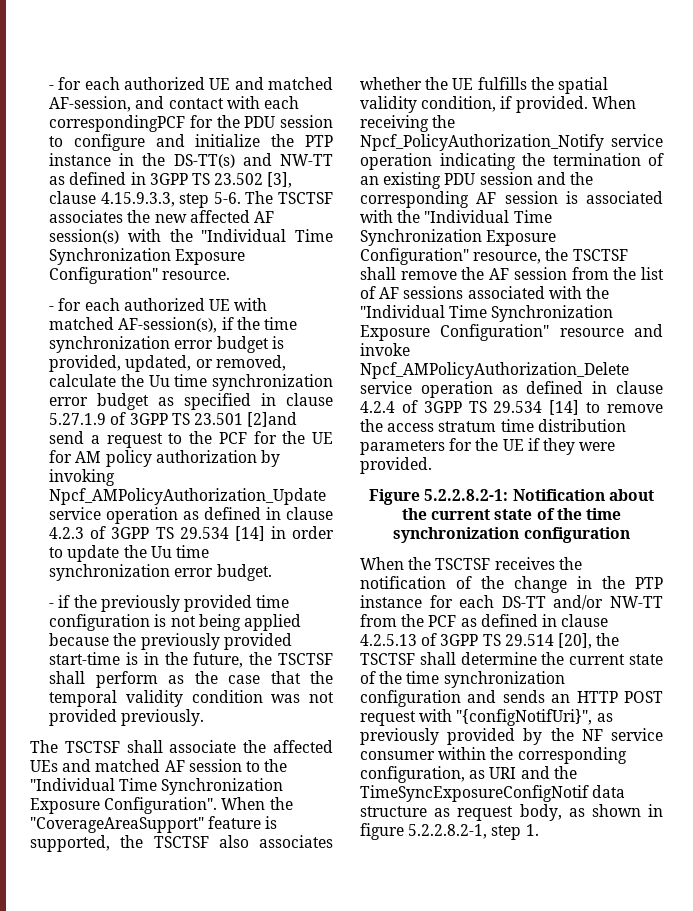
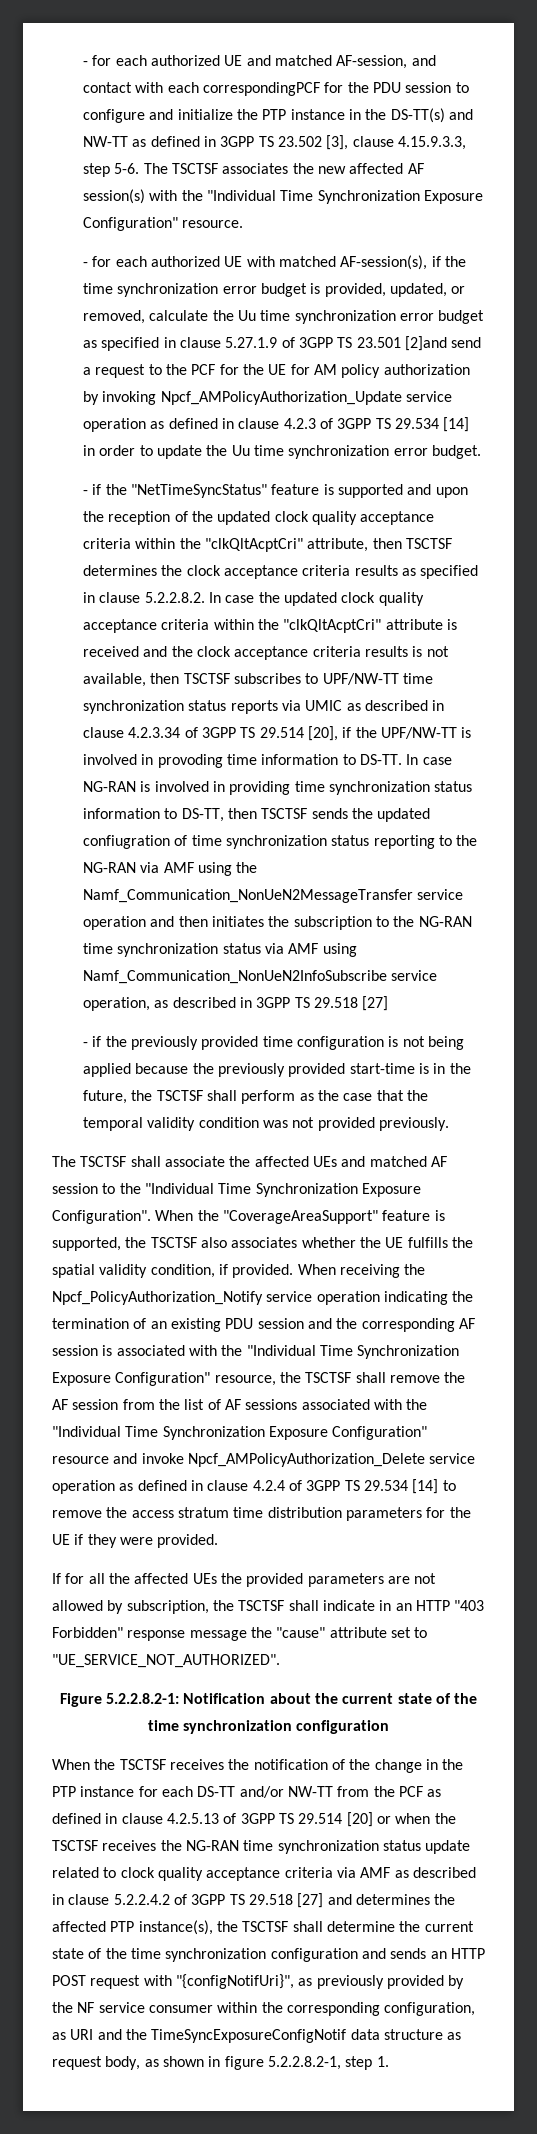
(272, 572) none -> [83,484,468,498] [83,511,435,525] [83,538,453,552] [83,565,479,579] [83,592,424,606] [83,619,458,633] [83,646,449,660] [83,673,434,687] [83,700,445,714] [83,726,472,741] [83,754,452,768] [83,781,473,795] [83,808,431,822] [83,835,478,849] [83,862,258,876] [83,889,464,903] [83,916,472,930] [83,943,357,957] [83,970,438,984] [83,996,389,1011] // - if the "NetTimeSyncStatus" feature is supported and upon the reception of the updated clock quality acceptance criteria within the "clkQltAcptCri" attribute, then TSCTSF determines the clock acceptance criteria results as specified in clause 5.2.2.8.2. In case the updated clock quality acceptance criteria within the "clkQltAcptCri" attribute is received and the clock acceptance criteria results is not available, then TSCTSF subscribes to UPF/NW-TT time synchronization status reports via UMIC as described in clause 4.2.3.34 of 3GPP TS 29.514 [20], if the UPF/NW-TT is involved in provoding time information to DS-TT. In case NG-RAN is involved in providing time synchronization status information to DS-TT, then TSCTSF sends the updated confiugration of time synchronization status reporting to the NG-RAN via AMF using the Namf_Communication_NonUeN2MessageTransfer service operation and then initiates the subscription to the NG-RAN time synchronization status via AMF using Namf_Communication_NonUeN2InfoSubscribe service operation, as described in 3GPP TS 29.518 [27]
(432, 465) none -> [52,1573,437,1587] [52,1600,485,1614] [52,1627,428,1641] [52,1654,280,1668] // If for all the affected UEs the provided parameters are not allowed by subscription, the TSCTSF shall indicate in an HTTP "403 Forbidden" response message the "cause" attribute set to "UE_SERVICE_NOT_AUTHORIZED".
[557,633,592,649] [20], -> [346,1812,456,1827] [52,1840,471,1854] [52,1867,476,1881] [52,1893,456,1908] [52,1920,213,1935] [20] or when the TSCTSF receives the NG-RAN time synchronization status update related to clock quality acceptance criteria via AMF as described in clause 5.2.2.4.2 of 3GPP TS 29.518 [27] and determines the affected PTP instance(s),

